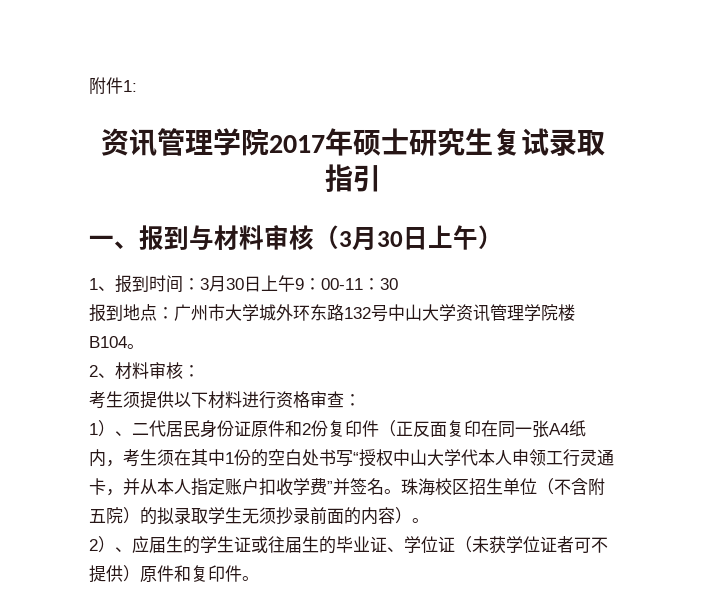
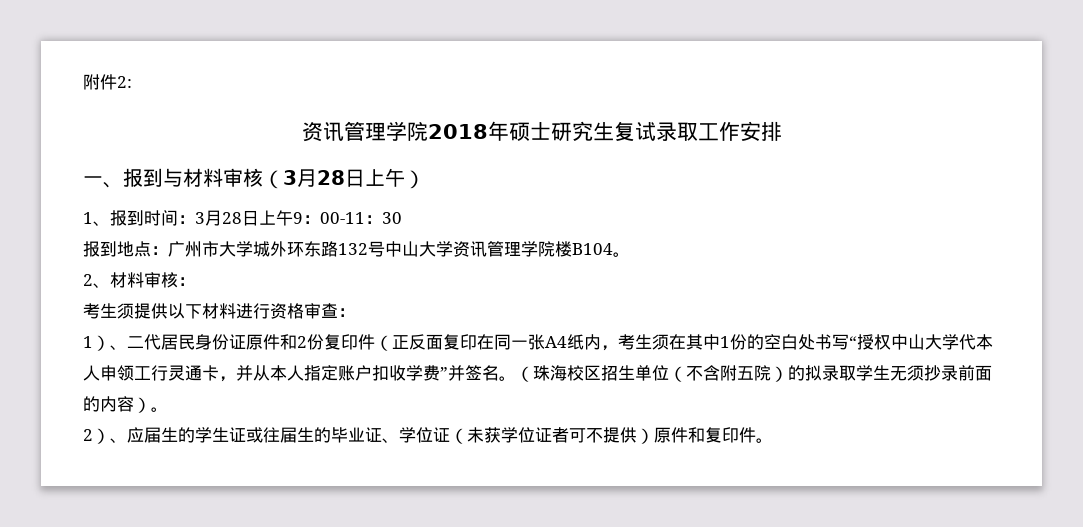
[123,80,137,92] [100,128,325,157] 1: // 资讯管理学院2017 -> [117,76,132,88] [301,121,488,142] 2: // 资讯管理学院2018
[324,164,381,192] 指引 -> [697,121,782,141] 工作安排
[377,231,403,247] 30 -> [317,170,345,185] 28
[226,278,244,290] 30 -> [222,212,242,224] 28
(401, 491) none -> [516,366,533,382] （

